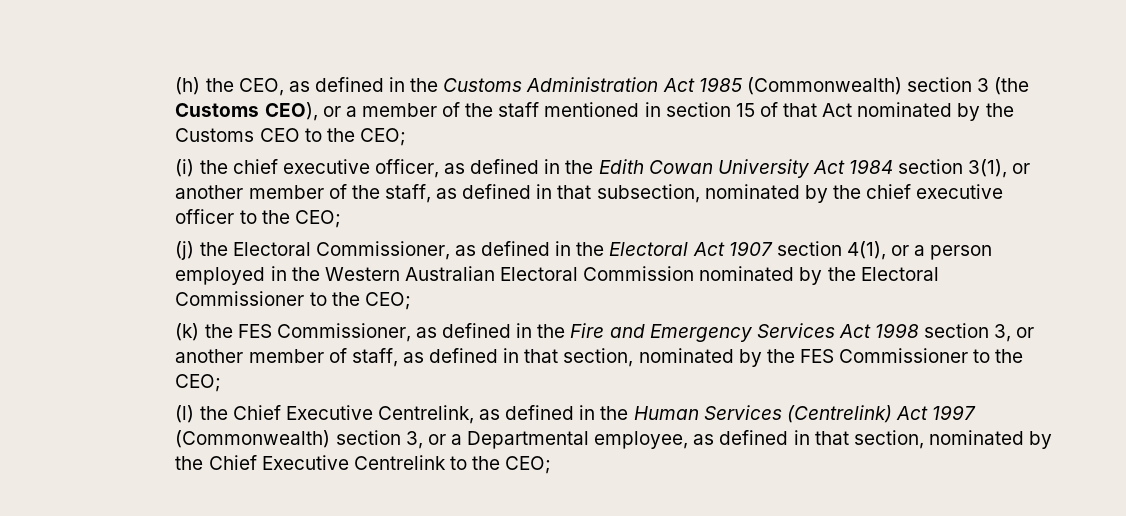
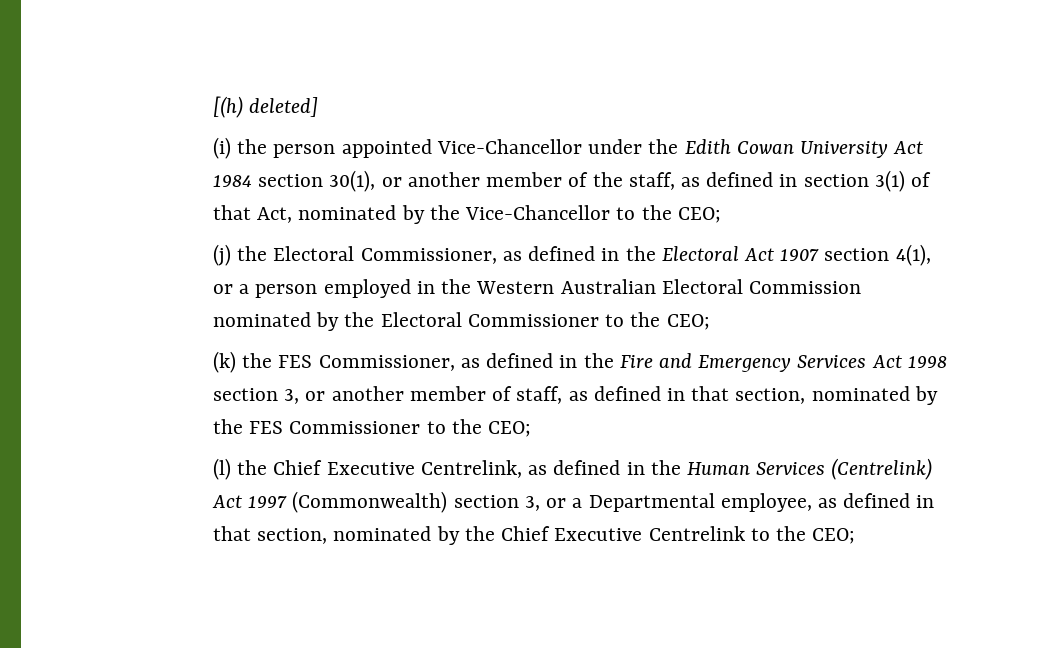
[175,77,1030,96] [175,102,1014,121] [175,128,406,146] [175,159,561,178] (h) the CEO, as defined in the Customs Administration Act 1985 (Commonwealth) section 3 (the Customs CEO), or a member of the staff mentioned in section 15 of that Act nominated by the Customs CEO to the CEO; // (i) the chief executive officer, as defined in -> [213,96,319,118] [213,137,643,159] [(h) deleted] // (i) the person appointed Vice-Chancellor under
[968,159,1008,178] 3(1), -> [329,170,376,192] 30(1),
[557,184,1004,203] [175,209,235,224] that subsection, nominated by the chief executive officer -> [803,170,931,192] [213,205,611,224] section 3(1) of that Act, nominated by the Vice-Chancellor

